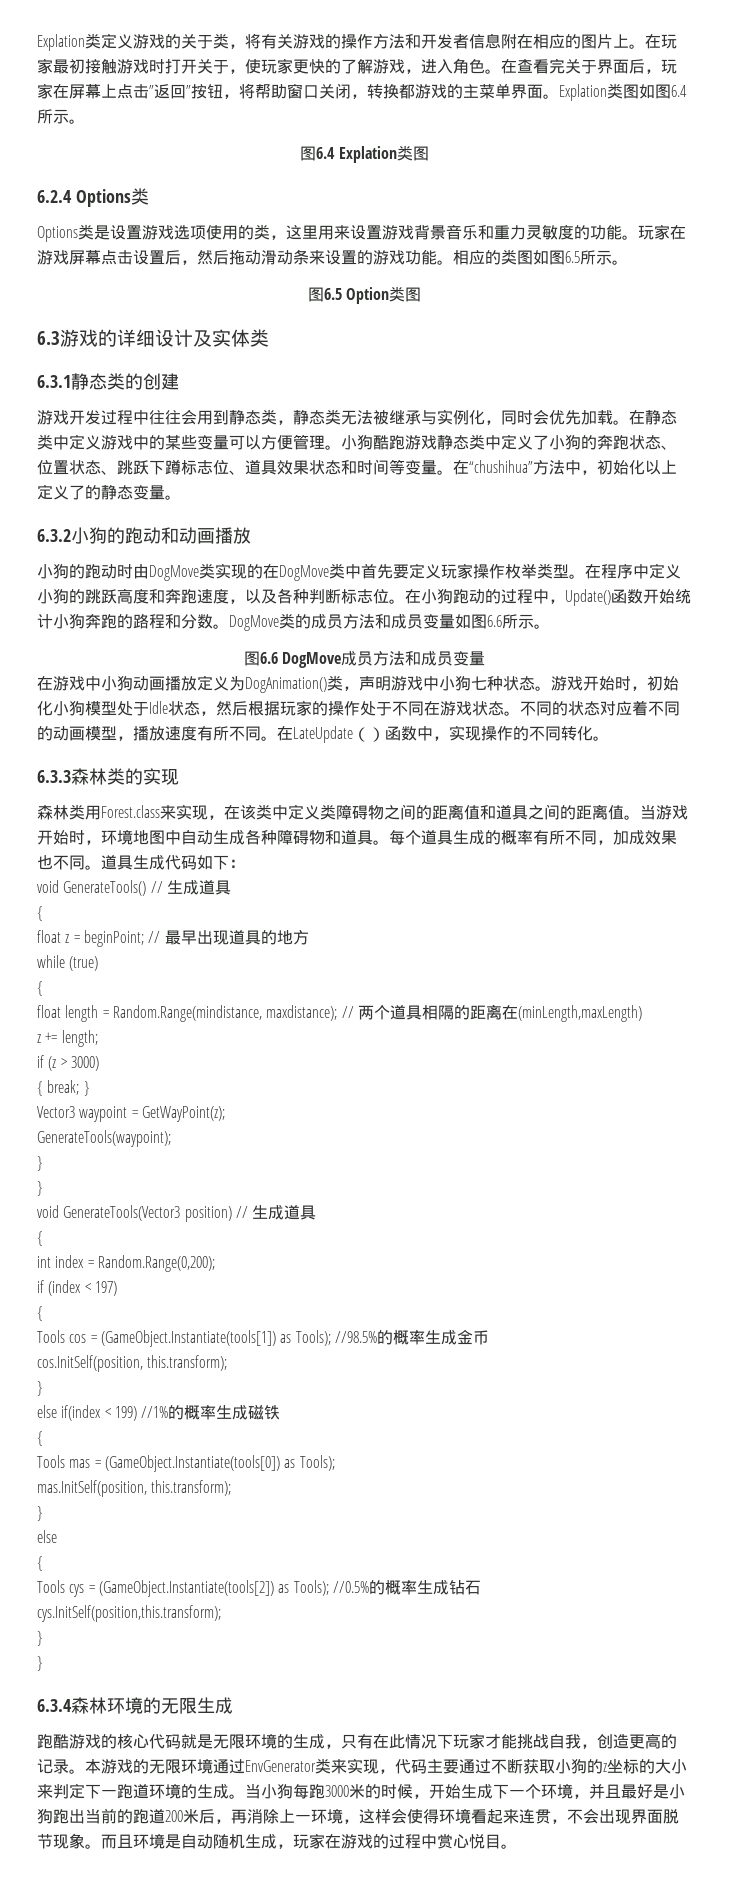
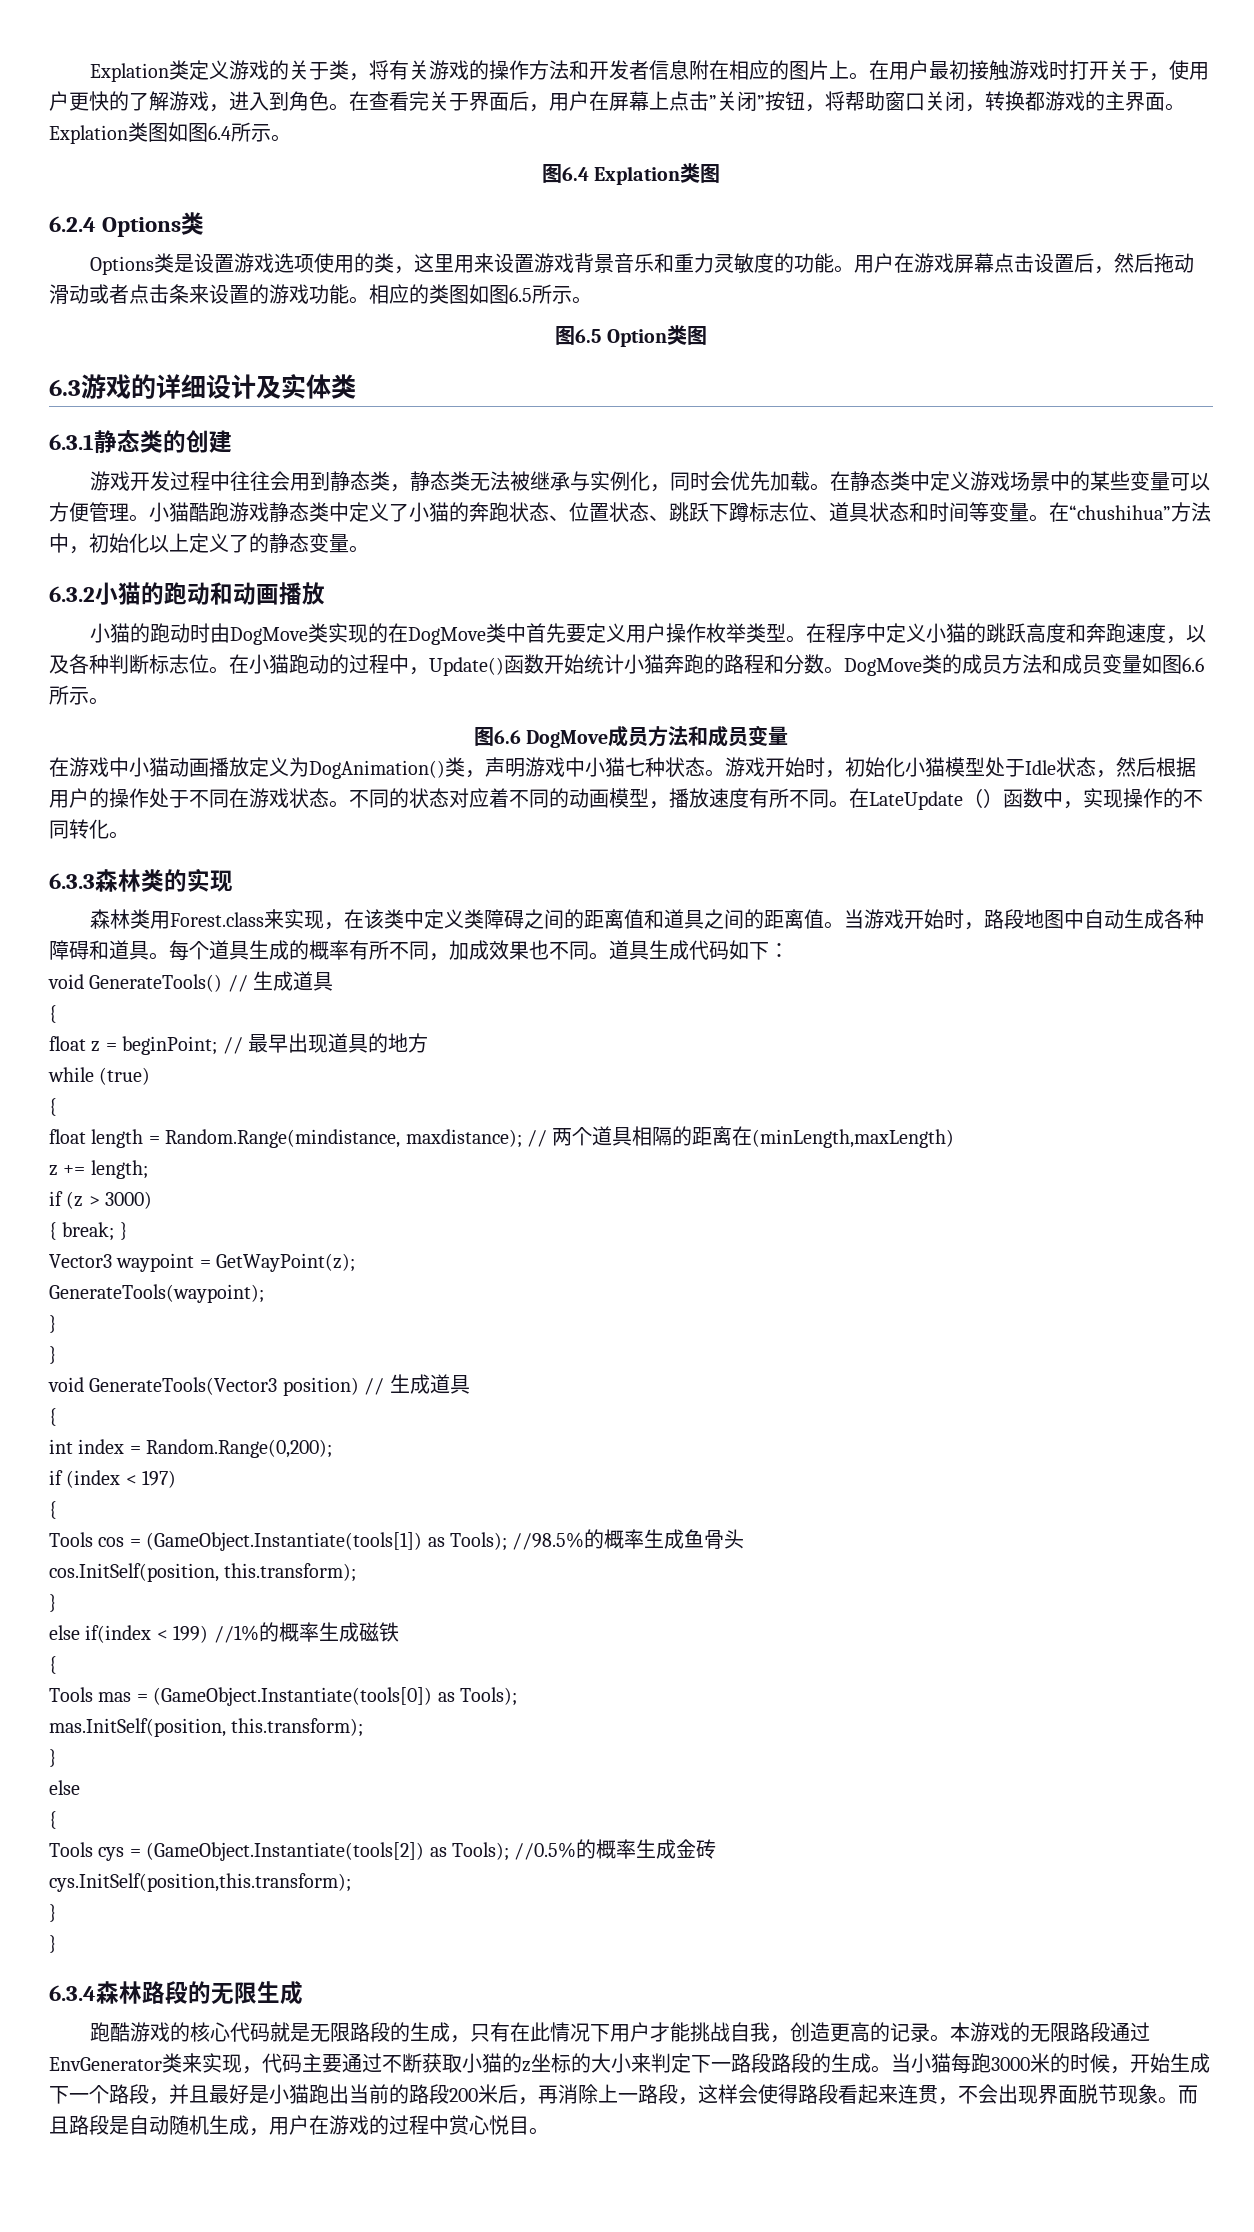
[661,34,677,49] [37,58,53,74] 玩家 -> [889,60,930,80] 用户
[261,58,293,74] 玩家 -> [1189,62,1210,80] [49,91,69,111] 用户
(453, 66) none -> [269,92,289,111] 到
[661,59,677,74] [37,83,53,99] 玩家 -> [549,91,589,111] 用户
[154,84,186,99] 返回 -> [717,91,757,112] 关闭
[479,83,511,99] 菜单 -> (1125, 100) none
[638,224,670,240] 玩家 -> [854,253,895,273] 用户
(293, 257) none -> [89,284,169,304] 或者点击
(133, 442) none -> [1010,471,1051,491] 场景
[357,435,373,450] 狗 -> [169,502,189,522] 猫
[565,435,581,450] 狗 -> [429,502,449,522] 猫
[277,460,309,475] 效果 -> (869, 512) none
[89,527,107,544] 狗 -> [118,582,141,605] 猫
[53,564,69,579] 狗 -> [110,623,131,643] 猫
[441,563,473,579] 玩家 -> [626,623,667,643] 用户
[53,589,69,604] 狗 -> [946,623,967,643] 猫
[437,589,453,604] 狗 -> [269,654,289,674] 猫
[69,614,85,629] 狗 -> [644,654,664,674] 猫
[117,676,133,691] 狗 -> [149,757,169,777] 猫
[455,676,471,691] 狗 -> [605,757,625,777] 猫
[69,701,85,716] 狗 -> [925,757,945,777] 猫
[280,700,312,716] 玩家 -> [49,788,89,808] 用户
[368,805,384,820] 物 -> (525, 919) none
[101,829,133,845] 环境 -> [984,909,1025,929] 路段
[309,830,325,845] 物 -> (89, 950) none
[456,1330,489,1345] 金币 -> [684,1529,745,1549] 鱼骨头
[448,1580,481,1595] 钻石 -> [676,1839,717,1859] 金砖
[107,1697,143,1714] 环境 -> [142,1981,188,2004] 路段
[245,1733,277,1749] 环境 -> [350,2022,391,2042] 路段
[453,1733,485,1749] 玩家 -> [610,2022,651,2042] 用户
[181,1758,213,1774] 环境 -> [1070,2022,1111,2042] 路段
[571,1759,587,1774] 狗 -> [482,2053,502,2073] 猫
[117,1783,181,1799] 跑道环境 -> [731,2053,811,2073] 路段路段
[277,1784,293,1799] 狗 -> [931,2053,951,2073] 猫
[541,1783,573,1799] 环境 -> [109,2084,149,2104] 路段
[37,1809,53,1824] 狗 -> [289,2084,309,2104] 猫
[133,1809,165,1824] 跑道 -> [409,2084,449,2104] 路段
[311,1808,343,1824] 环境 -> [638,2084,678,2104] 路段
[439,1808,471,1824] 环境 -> [798,2084,838,2104] 路段
[133,1833,165,1849] 环境 -> [69,2115,109,2135] 路段
[293,1833,325,1849] 玩家 -> [269,2115,309,2135] 用户

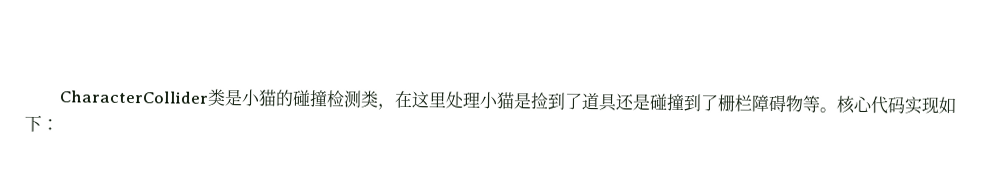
[90,60,1210,82] [49,91,1185,112] [49,122,291,144] [541,163,721,185] [49,212,205,237] [90,253,1195,275] [49,284,592,304] [555,325,707,347] [49,374,356,399] [49,430,232,454] [90,471,1211,492] [49,502,1211,523] [49,533,369,554] [49,582,325,605] [90,623,1207,645] [49,654,1204,676] [49,685,109,705] [473,725,789,748] [49,757,1196,779] [49,788,1203,810] [49,819,129,839] [49,868,233,892] [90,909,1205,930] [49,940,789,961] [48,971,334,992] [49,1005,57,1023] [49,1033,428,1055] [48,1067,151,1085] [49,1098,57,1116] [49,1126,955,1148] [49,1160,148,1179] [49,1191,153,1209] [49,1222,128,1241] [49,1253,356,1272] [49,1284,264,1303] [49,1315,57,1333] [49,1346,57,1364] [48,1374,470,1396] [49,1408,57,1426] [49,1439,333,1458] [49,1470,177,1488] [49,1501,57,1519] [49,1529,745,1551] [49,1563,357,1582] [49,1594,57,1612] [49,1622,399,1643] [49,1656,57,1674] [49,1687,517,1706] [49,1718,364,1737] [49,1749,57,1767] [49,1780,80,1795] [49,1811,57,1829] [49,1839,717,1861] [49,1873,351,1892] [49,1904,57,1922] [49,1935,57,1953] [49,1981,303,2005] [90,2022,1151,2043] [49,2053,1210,2074] [49,2084,1198,2105] [49,2115,549,2136] Explation类定义游戏的关于类，将有关游戏的操作方法和开发者信息附在相应的图片上。在用户最初接触游戏时打开关于，使用户更快的了解游戏，进入到角色。在查看完关于界面后，用户在屏幕上点击”关闭”按钮，将帮助窗口关闭，转换都游戏的主界面。Explation类图如图6.4所示。 // 图6.4 Explation类图 // 6.2.4 Options类 // Options类是设置游戏选项使用的类，这里用来设置游戏背景音乐和重力灵敏度的功能。用户在游戏屏幕点击设置后，然后拖动滑动或者点击条来设置的游戏功能。相应的类图如图6.5所示。 // 图6.5 Option类图 // 6.3游戏的详细设计及实体类 // 6.3.1静态类的创建 // 游戏开发过程中往往会用到静态类，静态类无法被继承与实例化，同时会优先加载。在静态类中定义游戏场景中的某些变量可以方便管理。小猫酷跑游戏静态类中定义了小猫的奔跑状态、位置状态、跳跃下蹲标志位、道具状态和时间等变量。在“chushihua”方法中，初始化以上定义了的静态变量。 // 6.3.2小猫的跑动和动画播放 // 小猫的跑动时由DogMove类实现的在DogMove类中首先要定义用户操作枚举类型。在程序中定义小猫的跳跃高度和奔跑速度，以及各种判断标志位。在小猫跑动的过程中，Update()函数开始统计小猫奔跑的路程和分数。DogMove类的成员方法和成员变量如图6.6所示。 // 图6.6 DogMove成员方法和成员变量 // 在游戏中小猫动画播放定义为DogAnimation()类，声明游戏中小猫七种状态。游戏开始时，初始化小猫模型处于Idle状态，然后根据用户的操作处于不同在游戏状态。不同的状态对应着不同的动画模型，播放速度有所不同。在LateUpdate（）函数中，实现操作的不同转化。 // 6.3.3森林类的实现 // 森林类用Forest.class来实现，在该类中定义类障碍之间的距离值和道具之间的距离值。当游戏开始时，路段地图中自动生成各种障碍和道具。每个道具生成的概率有所不同，加成效果也不同。道具生成代码如下： // void GenerateTools() // 生成道具 // { // float z = beginPoint; // 最早出现道具的地方 // while (true) // { // float length = Random.Range(mindistance, maxdistance); // 两个道具相隔的距离在(minLength,maxLength) // z += length; // if (z > 3000) // { break; } // Vector3 waypoint = GetWayPoint(z); // GenerateTools(waypoint); // } // } // void GenerateTools(Vector3 position) // 生成道具 // { // int index = Random.Range(0,200); // if (index < 197) // { // Tools cos = (GameObject.Instantiate(tools[1]) as Tools); //98.5%的概率生成鱼骨头 // cos.InitSelf(position, this.transform); // } // else if(index < 199) //1%的概率生成磁铁 // { // Tools mas = (GameObject.Instantiate(tools[0]) as Tools); // mas.InitSelf(position, this.transform); // } // else // { // Tools cys = (GameObject.Instantiate(tools[2]) as Tools); //0.5%的概率生成金砖 // cys.InitSelf(position,this.transform); // } // } // 6.3.4森林路段的无限生成 // 跑酷游戏的核心代码就是无限路段的生成，只有在此情况下用户才能挑战自我，创造更高的记录。本游戏的无限路段通过EnvGenerator类来实现，代码主要通过不断获取小猫的z坐标的大小来判定下一路段路段的生成。当小猫每跑3000米的时候，开始生成下一个路段，并且最好是小猫跑出当前的路段200米后，再消除上一路段，这样会使得路段看起来连贯，不会出现界面脱节现象。而且路段是自动随机生成，用户在游戏的过程中赏心悦目。 -> [58,88,957,115] [24,114,59,133] CharacterCollider类是小猫的碰撞检测类，在这里处理小猫是捡到了道具还是碰撞到了栅栏障碍物等。核心代码实现如下：

